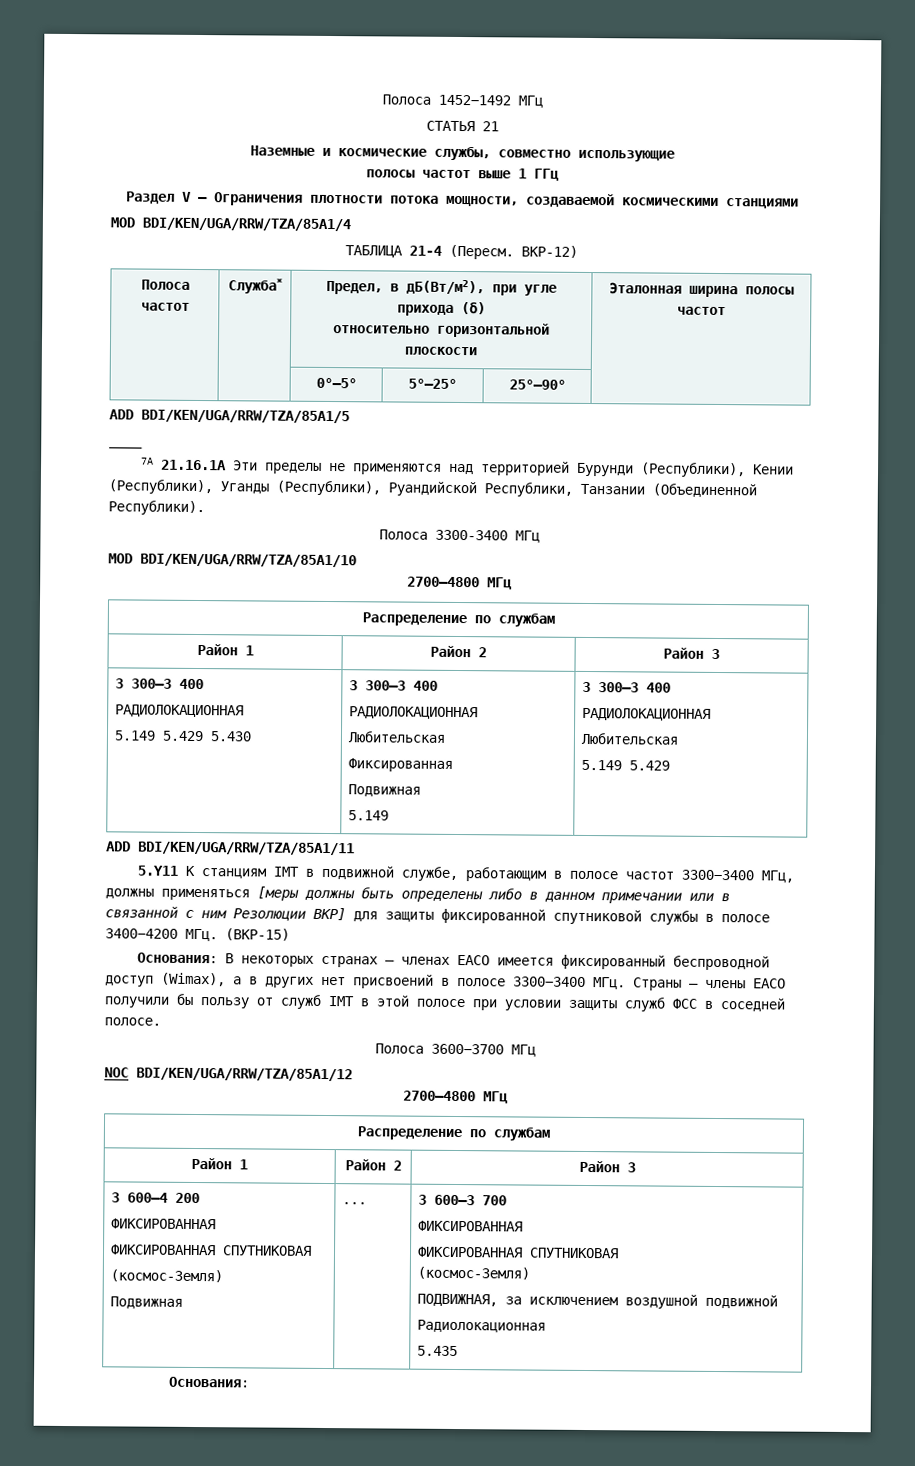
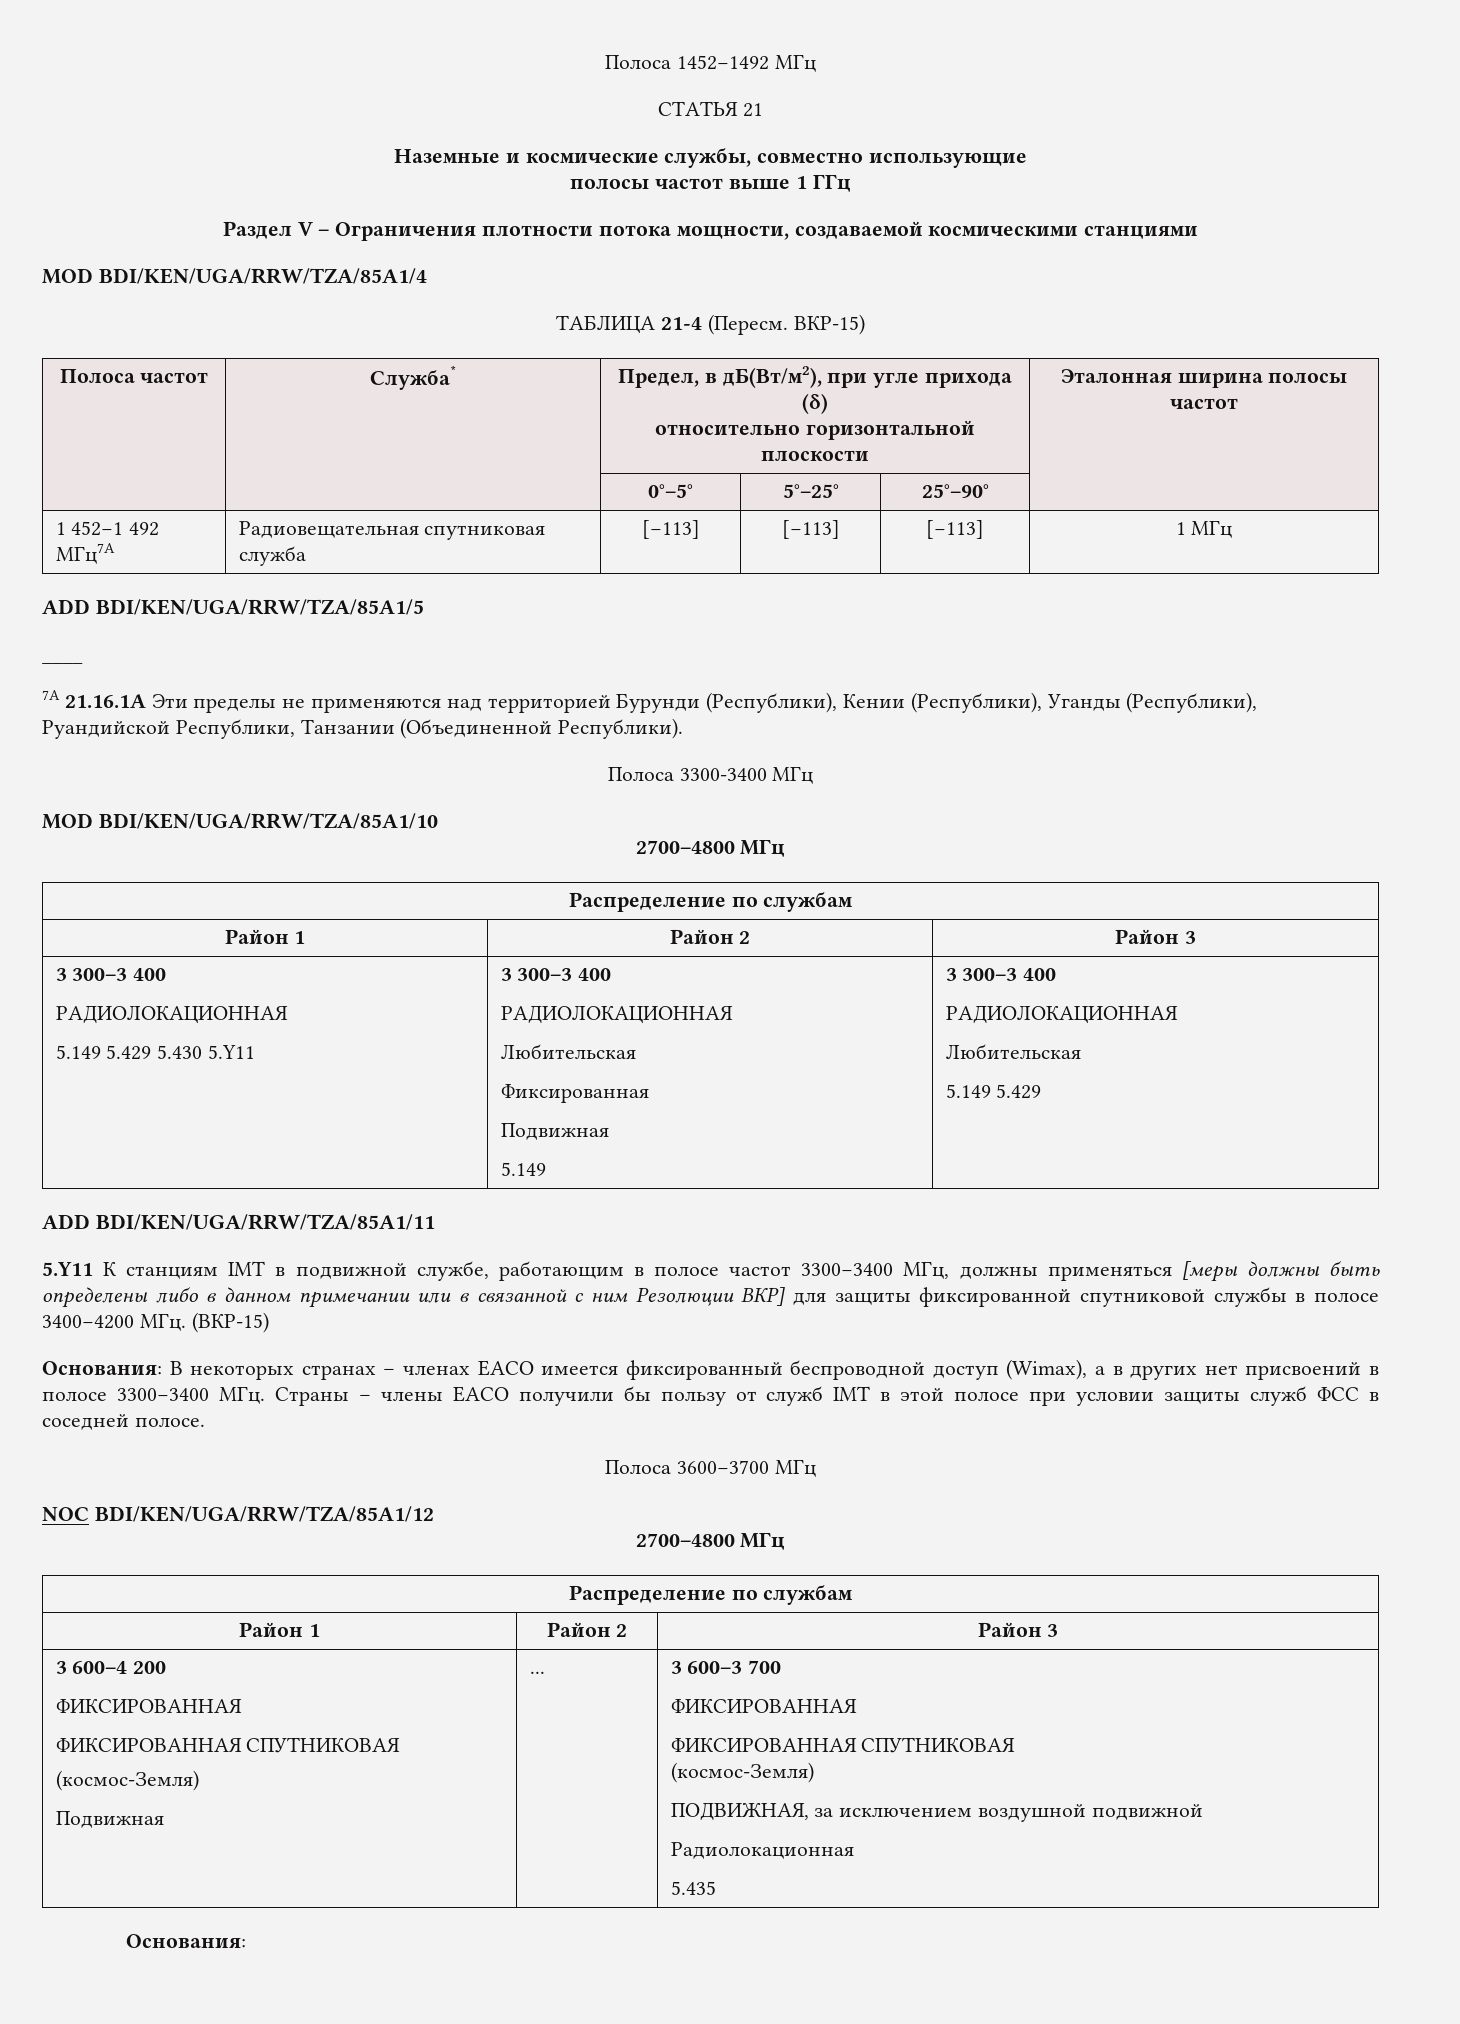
[520,245,578,258] ВКР-12) -> [793,314,865,335] ВКР-15)
(566, 384) none -> [55,521,160,536] [55,543,115,564] [238,521,546,540] [238,546,306,566] [641,520,700,539] [781,520,840,539] [926,520,984,539] [1175,520,1233,538] // 1 452−1 492 МГц7A | Радиовещательная спутниковая служба | [−113] | [−113] | [−113] | 1 МГц
(253, 736) none -> [208,1045,256,1059] 5.Y11

